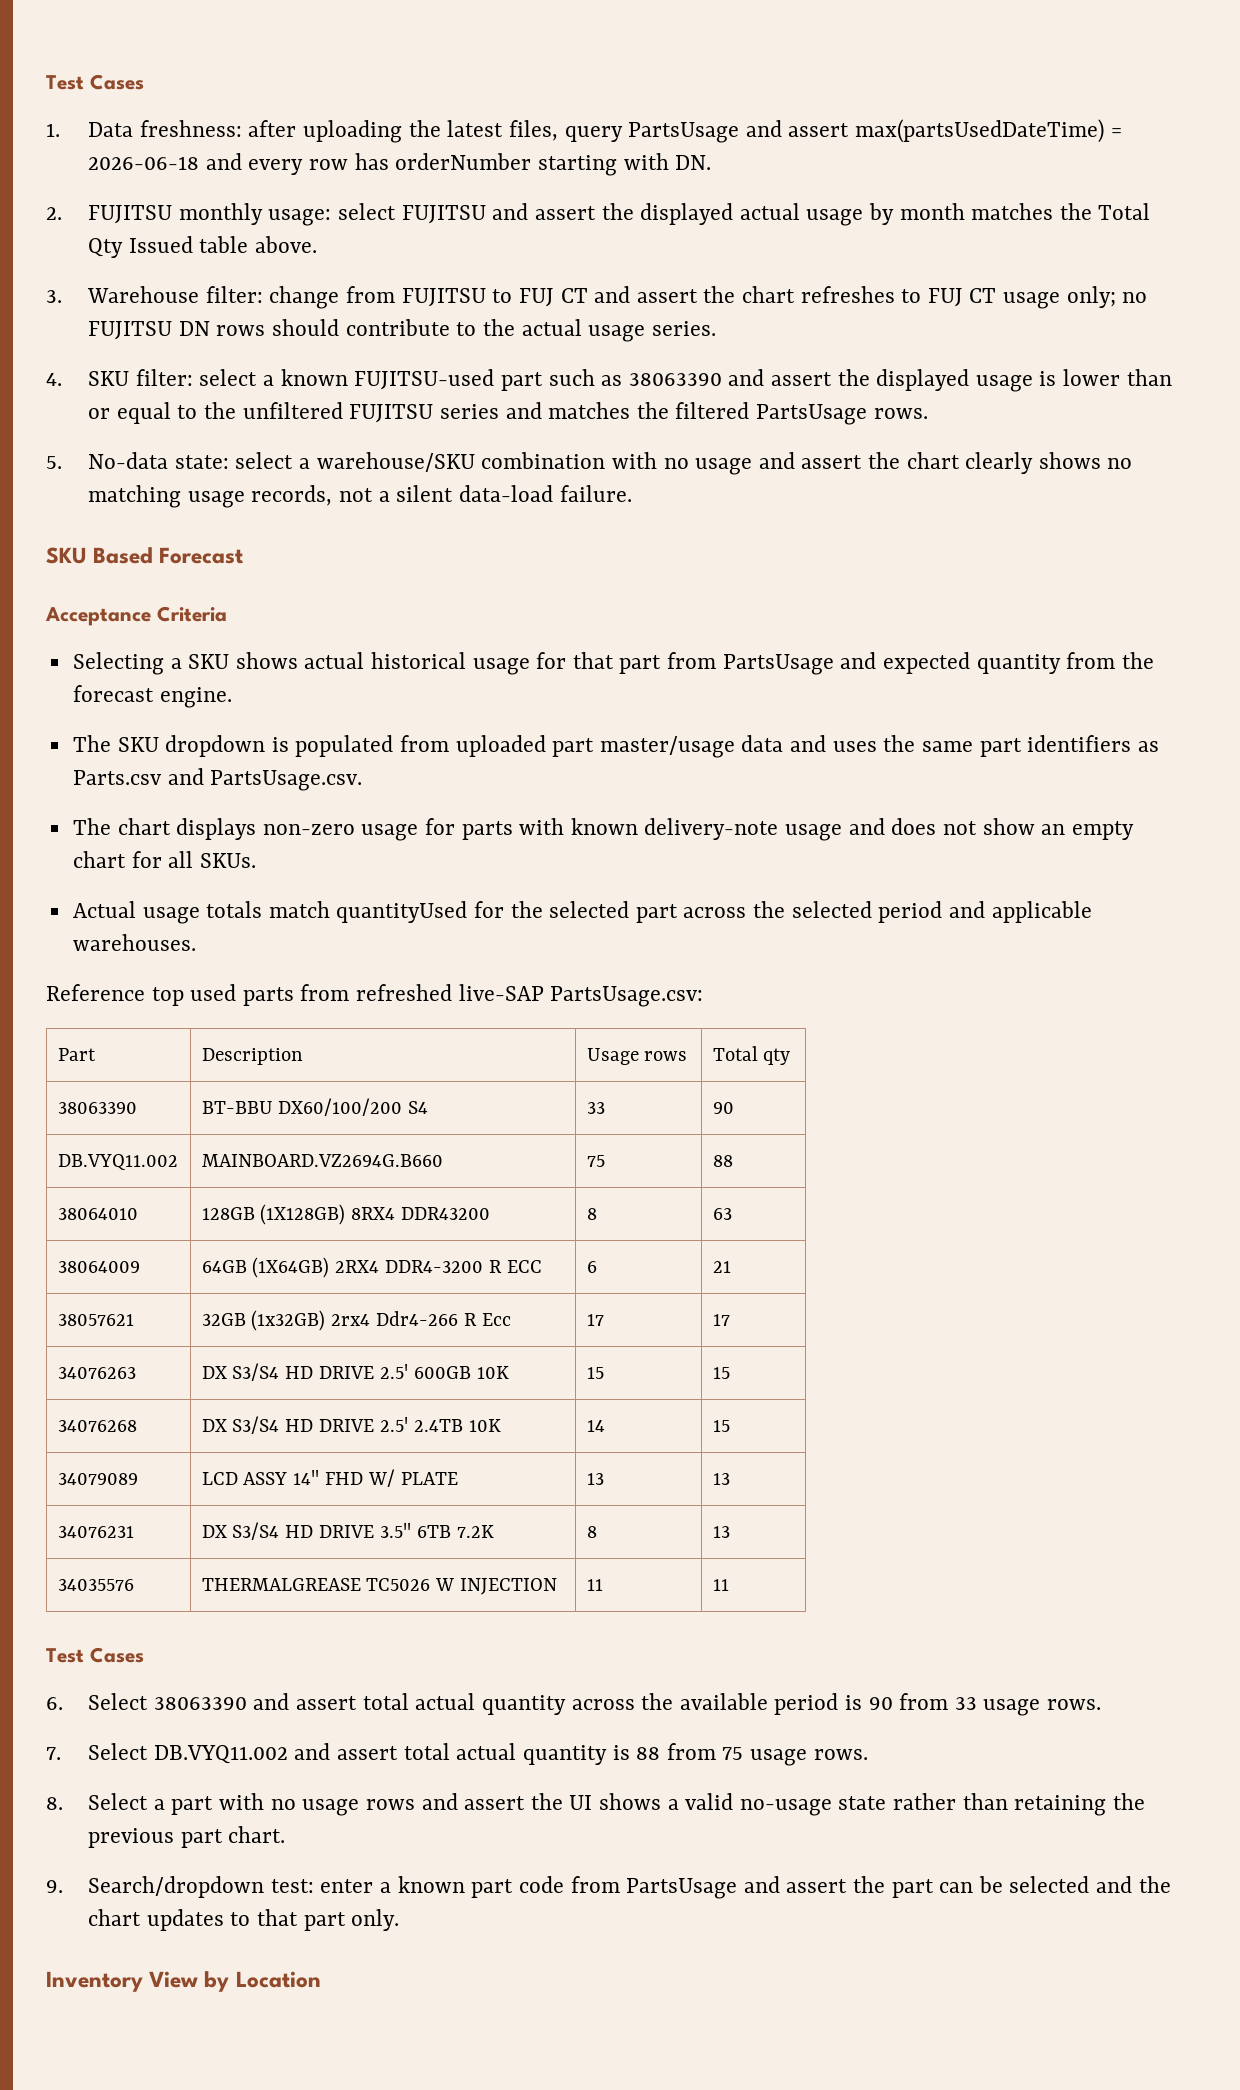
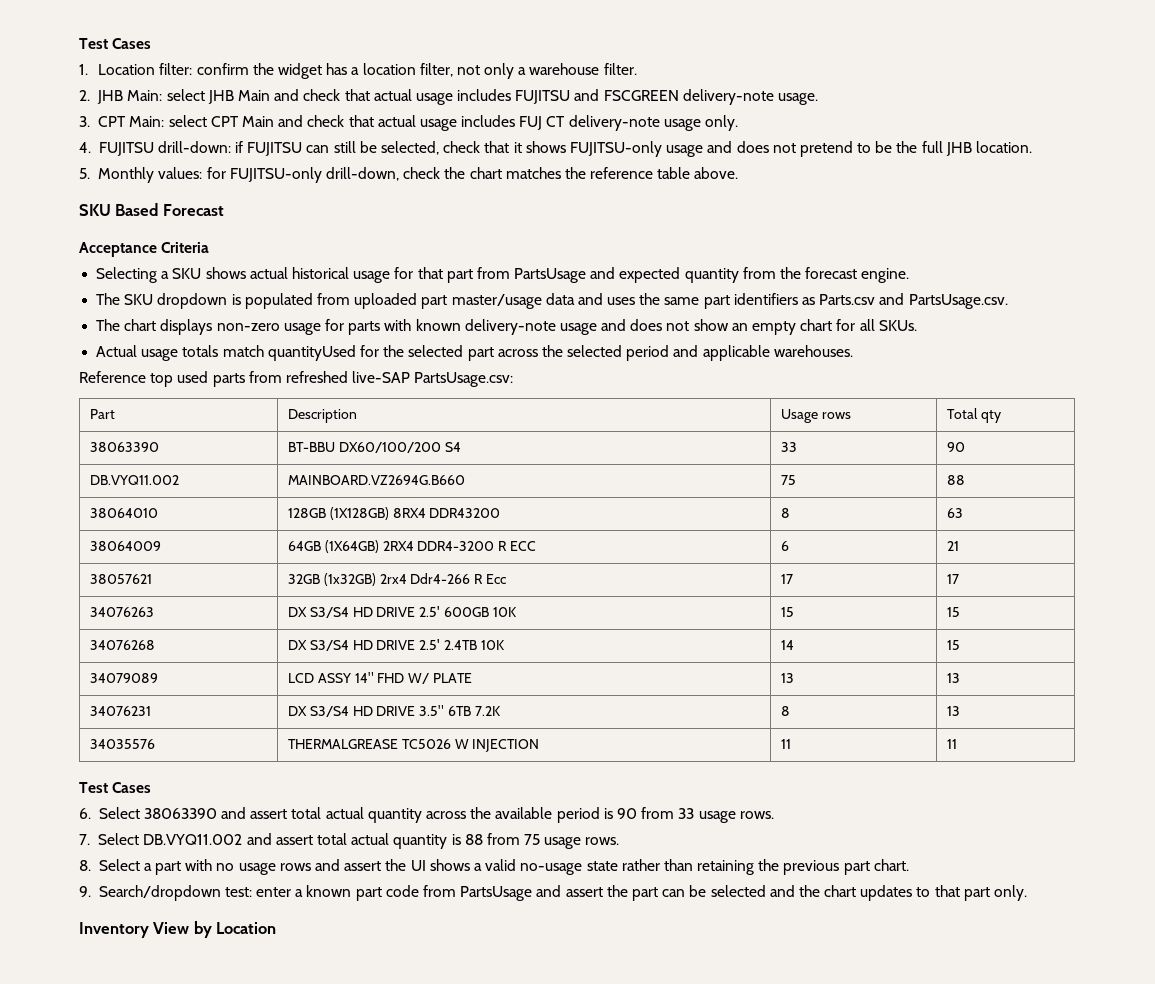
[88,119,1122,143] [88,153,712,176] [46,203,1151,226] [88,236,318,258] [46,286,1148,309] [88,319,716,342] [46,369,1172,392] [88,402,928,425] [46,452,1133,475] [88,485,632,508] Data freshness: after uploading the latest files, query PartsUsage and assert max(partsUsedDateTime) = 2026-06-18 and every row has orderNumber starting with DN. // 2. FUJITSU monthly usage: select FUJITSU and assert the displayed actual usage by month matches the Total Qty Issued table above. // 3. Warehouse filter: change from FUJITSU to FUJ CT and assert the chart refreshes to FUJ CT usage only; no FUJITSU DN rows should contribute to the actual usage series. // 4. SKU filter: select a known FUJITSU-used part such as 38063390 and assert the displayed usage is lower than or equal to the unfiltered FUJITSU series and matches the filtered PartsUsage rows. // 5. No-data state: select a warehouse/SKU combination with no usage and assert the chart clearly shows no matching usage records, not a silent data-load failure. -> [98,63,637,79] [79,89,819,105] [79,115,739,131] [79,141,1033,157] [79,167,739,183] Location filter: confirm the widget has a location filter, not only a warehouse filter. // 2. JHB Main: select JHB Main and check that actual usage includes FUJITSU and FSCGREEN delivery-note usage. // 3. CPT Main: select CPT Main and check that actual usage includes FUJ CT delivery-note usage only. // 4. FUJITSU drill-down: if FUJITSU can still be selected, check that it shows FUJITSU-only usage and does not pretend to be the full JHB location. // 5. Monthly values: for FUJITSU-only drill-down, check the chart matches the reference table above.

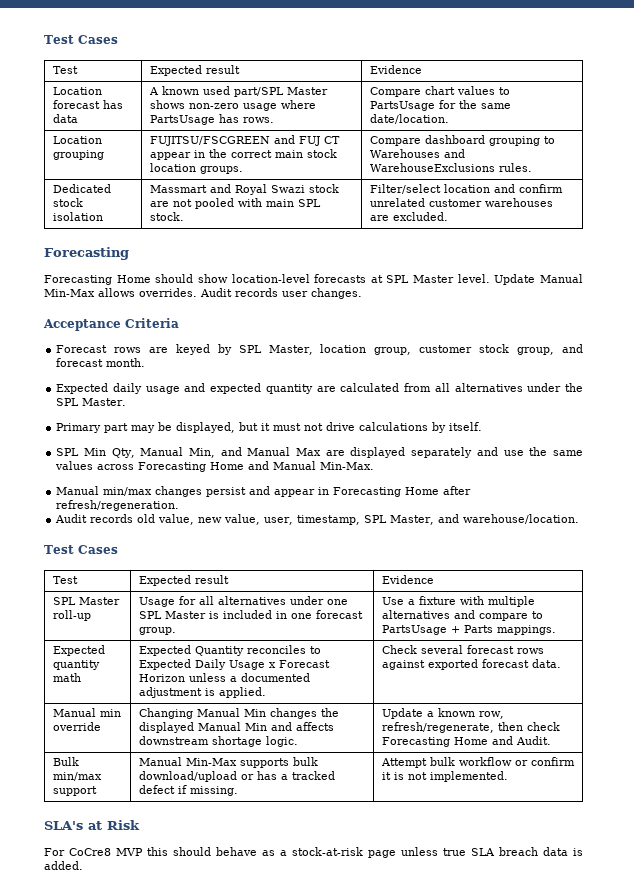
[79,38,152,49] [79,63,637,79] [79,89,819,105] [79,115,739,131] [79,141,1033,157] [79,167,739,183] [79,203,224,216] [79,242,210,257] [96,267,910,283] [96,293,1008,309] [96,319,917,335] [96,345,853,361] [79,371,514,387] [89,409,115,419] [287,409,357,423] [780,409,851,423] [946,408,1001,423] [89,442,159,452] [287,442,461,453] [780,442,797,452] [946,442,965,452] [89,475,179,485] [287,475,465,485] [780,475,796,485] [946,475,965,485] [89,508,158,518] [287,507,501,520] [780,508,790,518] [946,508,963,518] [89,541,161,551] [287,540,536,553] [780,541,789,551] [946,541,959,551] [89,574,152,584] [287,573,506,586] [780,574,793,584] [946,574,959,584] [89,607,154,617] [287,606,517,618] [780,607,794,617] [946,607,960,617] [89,640,155,650] [287,639,505,651] [780,640,794,650] [946,640,960,650] [89,673,158,683] [287,672,472,684] [780,673,794,683] [946,673,960,683] [89,706,151,716] [287,705,501,717] [780,706,790,716] [946,706,960,716] [89,739,155,749] [287,739,540,752] [780,739,791,749] [946,739,957,749] [79,782,152,793] [79,807,774,823] [79,833,620,849] [79,859,909,875] [79,885,1028,901] [79,921,277,938] Test Cases // 1. Location filter: confirm the widget has a location filter, not only a warehouse filter. // 2. JHB Main: select JHB Main and check that actual usage includes FUJITSU and FSCGREEN delivery-note usage. // 3. CPT Main: select CPT Main and check that actual usage includes FUJ CT delivery-note usage only. // 4. FUJITSU drill-down: if FUJITSU can still be selected, check that it shows FUJITSU-only usage and does not pretend to be the full JHB location. // 5. Monthly values: for FUJITSU-only drill-down, check the chart matches the reference table above. // SKU Based Forecast // Acceptance Criteria // Selecting a SKU shows actual historical usage for that part from PartsUsage and expected quantity from the forecast engine. // The SKU dropdown is populated from uploaded part master/usage data and uses the same part identifiers as Parts.csv and PartsUsage.csv. // The chart displays non-zero usage for parts with known delivery-note usage and does not show an empty chart for all SKUs. // Actual usage totals match quantityUsed for the selected part across the selected period and applicable warehouses. // Reference top used parts from refreshed live-SAP PartsUsage.csv: // Part | Description | Usage rows | Total qty // 38063390 | BT-BBU DX60/100/200 S4 | 33 | 90 // DB.VYQ11.002 | MAINBOARD.VZ2694G.B660 | 75 | 88 // 38064010 | 128GB (1X128GB) 8RX4 DDR43200 | 8 | 63 // 38064009 | 64GB (1X64GB) 2RX4 DDR4-3200 R ECC | 6 | 21 // 38057621 | 32GB (1x32GB) 2rx4 Ddr4-266 R Ecc | 17 | 17 // 34076263 | DX S3/S4 HD DRIVE 2.5' 600GB 10K | 15 | 15 // 34076268 | DX S3/S4 HD DRIVE 2.5' 2.4TB 10K | 14 | 15 // 34079089 | LCD ASSY 14" FHD W/ PLATE | 13 | 13 // 34076231 | DX S3/S4 HD DRIVE 3.5" 6TB 7.2K | 8 | 13 // 34035576 | THERMALGREASE TC5026 W INJECTION | 11 | 11 // Test Cases // 6. Select 38063390 and assert total actual quantity across the available period is 90 from 33 usage rows. // 7. Select DB.VYQ11.002 and assert total actual quantity is 88 from 75 usage rows. // 8. Select a part with no usage rows and assert the UI shows a valid no-usage state rather than retaining the previous part chart. // 9. Search/dropdown test: enter a known part code from PartsUsage and assert the part can be selected and the chart updates to that part only. // Inventory View by Location -> [44,35,118,44] [52,66,78,74] [149,65,240,76] [369,65,422,74] [52,87,102,95] [52,100,123,109] [52,114,78,123] [148,86,328,97] [149,100,316,111] [149,114,274,125] [369,86,510,97] [369,100,511,111] [369,114,449,124] [52,136,102,144] [52,150,104,160] [149,135,340,146] [149,149,337,160] [149,163,243,174] [369,135,555,146] [369,149,465,158] [369,163,532,172] [52,184,111,193] [52,198,83,207] [52,212,103,221] [149,184,339,195] [149,198,321,209] [149,212,184,221] [369,184,563,194] [369,198,553,207] [369,212,448,221] [44,247,129,260] [44,274,583,285] [44,288,362,299] [43,318,179,331] [56,344,583,355] [56,358,146,367] [56,383,584,394] [56,398,127,406] [56,422,483,433] [56,447,583,458] [55,461,375,472] [56,486,472,497] [56,500,180,511] [55,514,580,525] [44,545,118,554] [52,576,78,584] [138,575,229,586] [381,575,434,584] [52,597,120,605] [52,610,91,621] [138,596,348,607] [138,610,363,619] [138,627,176,635] [381,596,535,607] [381,610,543,621] [381,625,556,635] [52,645,105,656] [52,660,100,670] [52,673,81,682] [138,645,321,656] [138,659,330,670] [138,673,310,682] [138,687,266,698] [381,645,544,654] [381,659,561,670] [52,708,121,717] [52,722,101,731] [138,708,339,719] [138,722,334,733] [138,736,298,747] [381,708,504,719] [381,722,560,733] [381,736,551,747] [52,757,79,766] [52,772,102,781] [52,786,97,796] [138,757,318,768] [138,771,335,782] [138,785,238,796] [380,757,575,768] [381,771,508,782] [44,820,140,830] [44,847,583,858] [44,861,83,870] Test Cases // Test | Expected result | Evidence // Location forecast has data | A known used part/SPL Master shows non-zero usage where PartsUsage has rows. | Compare chart values to PartsUsage for the same date/location. // Location grouping | FUJITSU/FSCGREEN and FUJ CT appear in the correct main stock location groups. | Compare dashboard grouping to Warehouses and WarehouseExclusions rules. // Dedicated stock isolation | Massmart and Royal Swazi stock are not pooled with main SPL stock. | Filter/select location and confirm unrelated customer warehouses are excluded. // Forecasting // Forecasting Home should show location-level forecasts at SPL Master level. Update Manual Min-Max allows overrides. Audit records user changes. // Acceptance Criteria // Forecast rows are keyed by SPL Master, location group, customer stock group, and forecast month. // Expected daily usage and expected quantity are calculated from all alternatives under the SPL Master. // Primary part may be displayed, but it must not drive calculations by itself. // SPL Min Qty, Manual Min, and Manual Max are displayed separately and use the same values across Forecasting Home and Manual Min-Max. // Manual min/max changes persist and appear in Forecasting Home after refresh/regeneration. // Audit records old value, new value, user, timestamp, SPL Master, and warehouse/location. // Test Cases // Test | Expected result | Evidence // SPL Master roll-up | Usage for all alternatives under one SPL Master is included in one forecast group. | Use a fixture with multiple alternatives and compare to PartsUsage + Parts mappings. // Expected quantity math | Expected Quantity reconciles to Expected Daily Usage x Forecast Horizon unless a documented adjustment is applied. | Check several forecast rows against exported forecast data. // Manual min override | Changing Manual Min changes the displayed Manual Min and affects downstream shortage logic. | Update a known row, refresh/regenerate, then check Forecasting Home and Audit. // Bulk min/max support | Manual Min-Max supports bulk download/upload or has a tracked defect if missing. | Attempt bulk workflow or confirm it is not implemented. // SLA's at Risk // For CoCre8 MVP this should behave as a stock-at-risk page unless true SLA breach data is added.

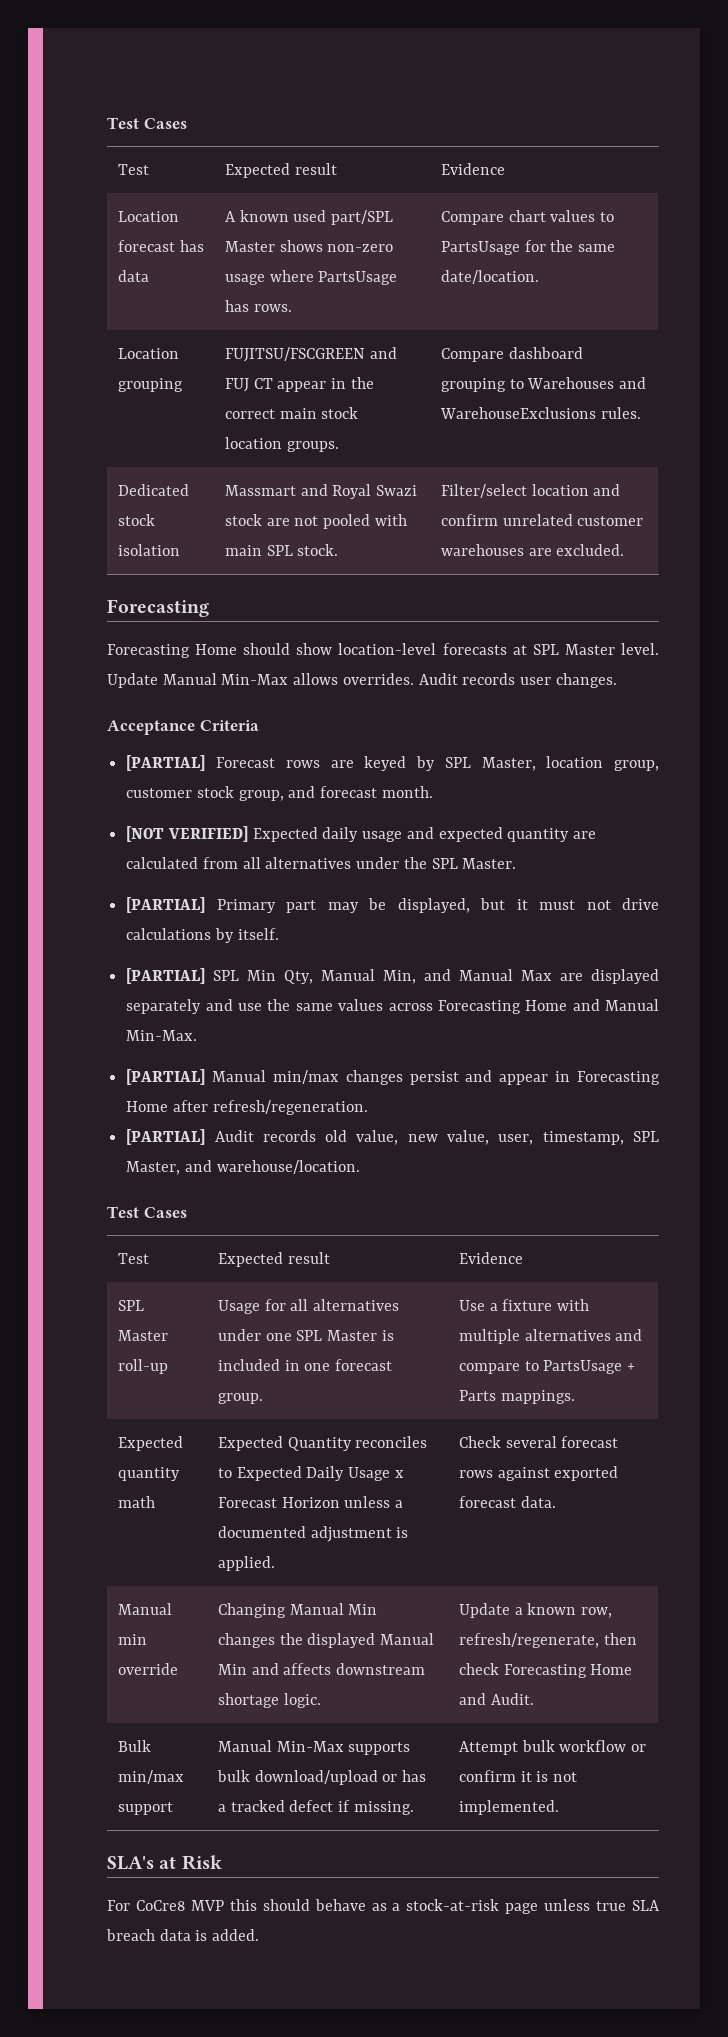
(179, 323) none -> [126,755,206,771] [PARTIAL]
(146, 362) none -> [126,826,248,842] [NOT VERIFIED]
(127, 402) none -> [126,897,206,913] [PARTIAL]
(483, 426) none -> [126,968,206,984] [PARTIAL]
(375, 466) none -> [126,1069,206,1085] [PARTIAL]
(180, 505) none -> [126,1129,206,1145] [PARTIAL]

